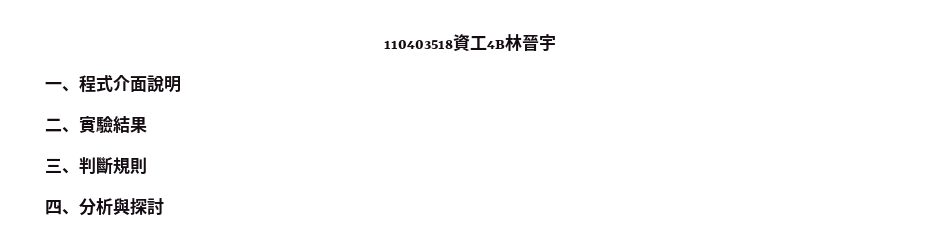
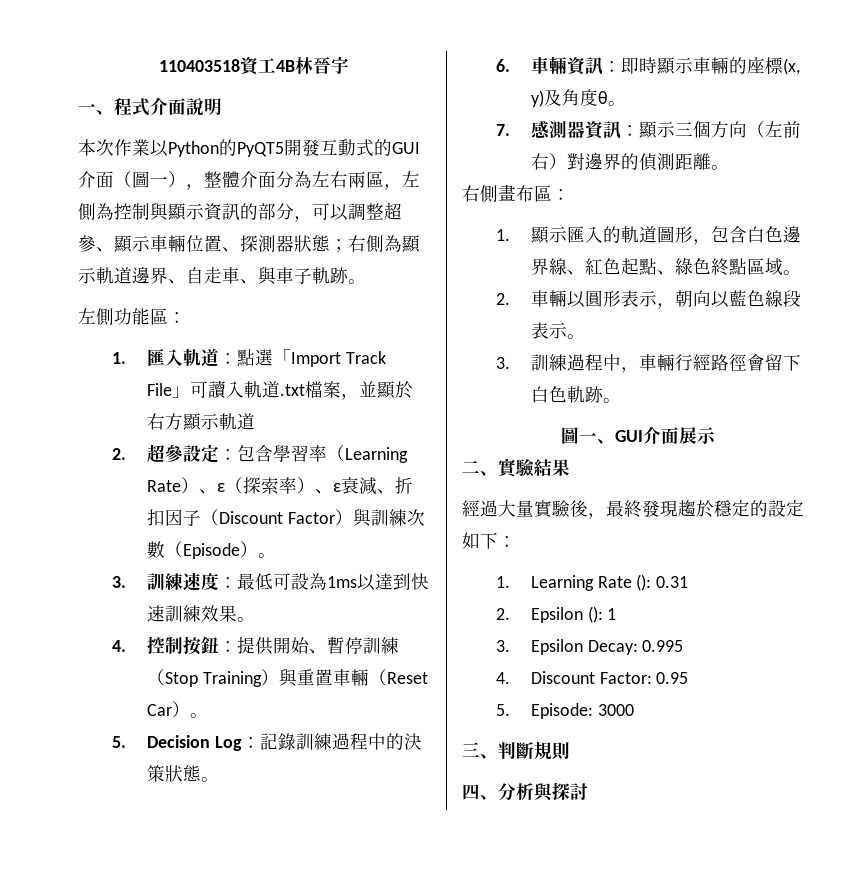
[45,116,147,133] 二、實驗結果 -> [78,139,420,157] [78,171,420,190] [78,202,402,222] [78,235,420,253] [78,266,366,285] [78,308,186,326] [112,348,386,367] [146,380,413,400] [146,413,255,431] [112,444,408,463] [146,477,413,495] [146,508,425,527] [146,541,276,559] [112,572,429,591] [146,605,255,622] [112,636,399,655] [146,668,428,687] [146,701,208,718] [112,733,422,751] [146,765,219,782] [496,56,800,75] [530,89,626,107] [496,120,801,139] [530,153,729,171] [462,184,570,203] [496,226,801,245] [530,257,801,276] [496,290,801,309] [530,322,585,339] [496,354,801,373] [530,386,621,403] [561,427,716,444] [462,458,570,477] [462,499,804,519] [462,532,516,549] [496,574,689,591] [496,606,617,623] [496,639,684,655] [496,671,689,684] [496,703,634,719] 本次作業以Python的PyQT5開發互動式的GUI介面（圖一），整體介面分為左右兩區，左側為控制與顯示資訊的部分，可以調整超參、顯示車輛位置、探測器狀態；右側為顯示軌道邊界、自走車、與車子軌跡。 // 左側功能區： // 1.匯入軌道：點選「Import Track File」可讀入軌道.txt檔案，並顯於右方顯示軌道 // 2.超參設定：包含學習率（Learning Rate）、ε（探索率）、ε衰減、折扣因子（Discount Factor）與訓練次數（Episode）。 // 3.訓練速度：最低可設為1ms以達到快速訓練效果。 // 4.控制按鈕：提供開始、暫停訓練（Stop Training）與重置車輛（Reset Car）。 // 5. Decision Log：記錄訓練過程中的決策狀態。 // 6.車輛資訊：即時顯示車輛的座標(x, y)及角度θ。 // 7.感測器資訊：顯示三個方向（左前右）對邊界的偵測距離。 // 右側畫布區： // 1.顯示匯入的軌道圖形，包含白色邊界線、紅色起點、綠色終點區域。 // 2.車輛以圓形表示，朝向以藍色線段表示。 // 3.訓練過程中，車輛行經路徑會留下白色軌跡。 // 圖一、GUI介面展示 // 二、實驗結果 // 經過大量實驗後，最終發現趨於穩定的設定如下： // 1. Learning Rate (): 0.31 // 2. Epsilon (): 1 // 3. Epsilon Decay: 0.995 // 4. Discount Factor: 0.95 // 5. Episode: 3000

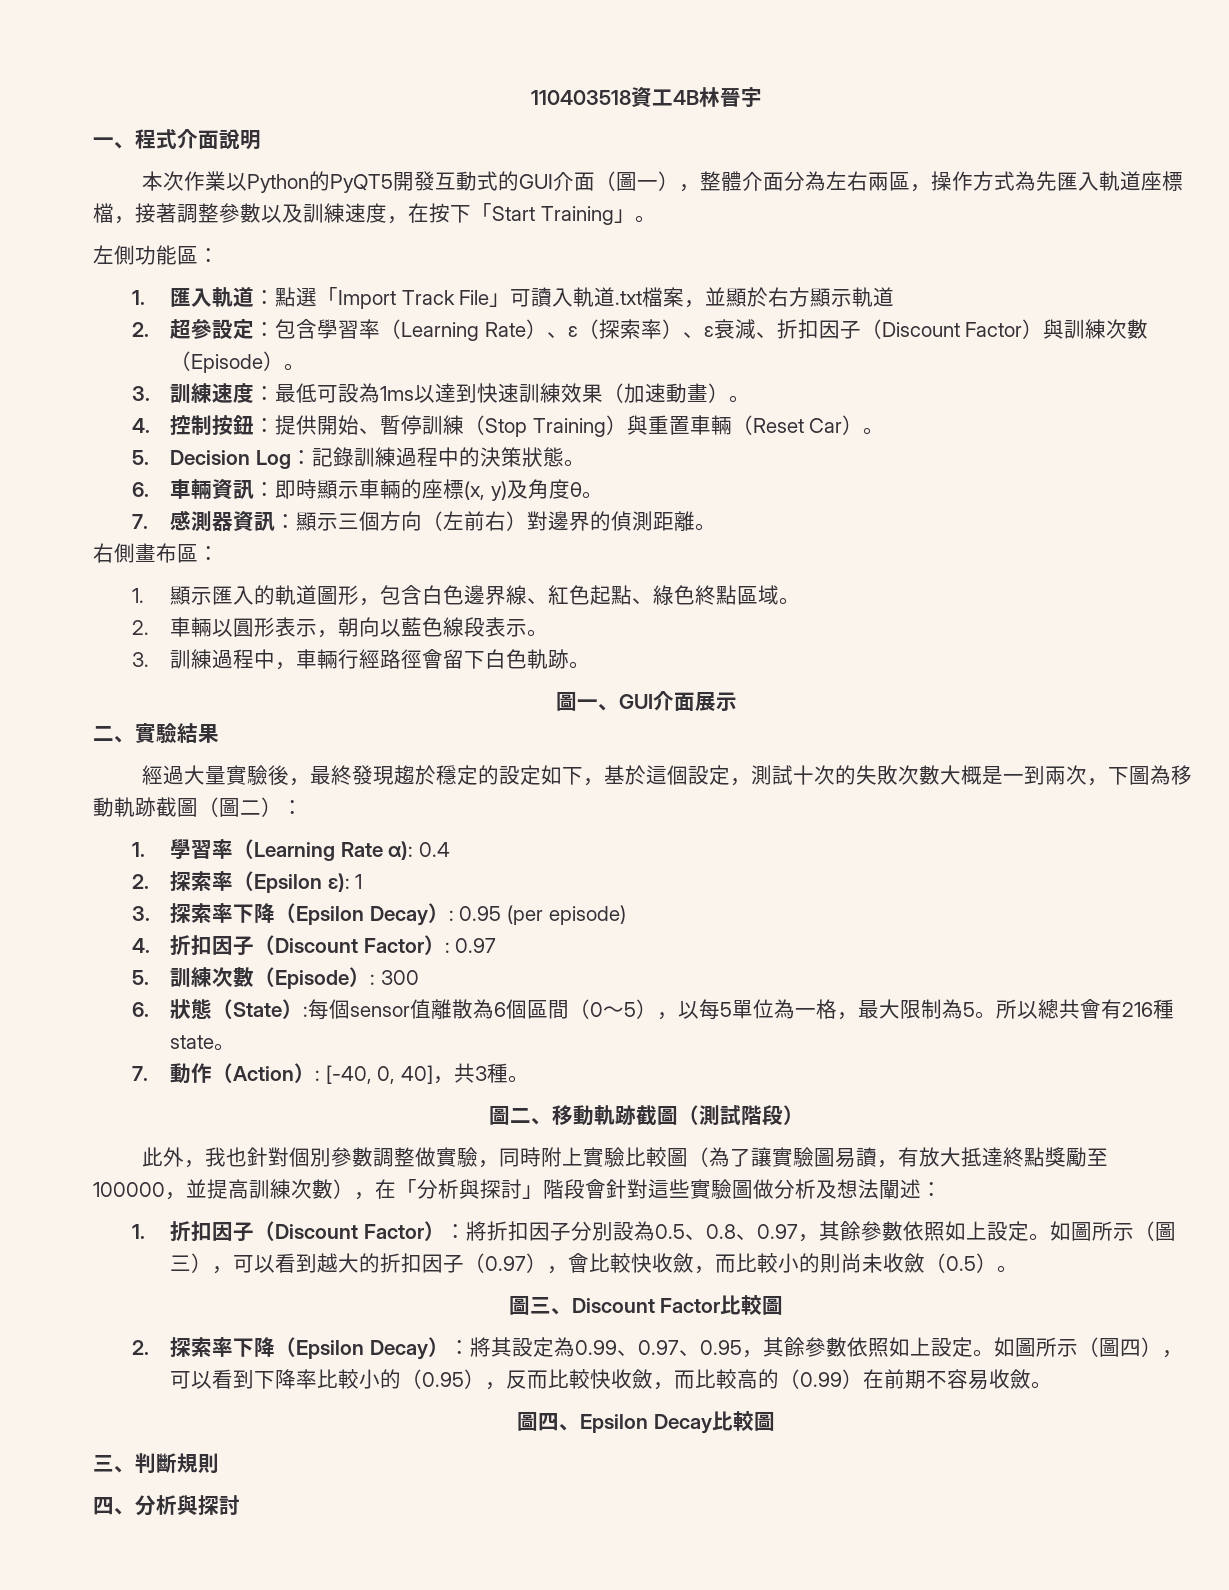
[402,171,420,187] [78,202,402,222] [78,235,420,253] [78,266,349,285] 左側為控制與顯示資訊的部分，可以調整超參、顯示車輛位置、探測器狀態；右側為顯示軌道邊界、自走車、與車子軌跡 -> [931,171,1184,191] [93,203,635,225] 操作方式為先匯入軌道座標檔，接著調整參數以及訓練速度，在按下「Start Training」
(237, 613) none -> [603,383,730,403] （加速動畫）
[498,536,516,547] [496,574,689,591] [496,606,617,623] [496,639,684,655] [496,671,689,684] [496,703,634,719] ： // 1. Learning Rate (): 0.31 // 2. Epsilon (): 1 // 3. Epsilon Decay: 0.995 // 4. Discount Factor: 0.95 // 5. Episode: 3000 -> [583,765,1193,786] [93,797,303,817] [131,839,451,861] [131,871,363,893] [131,903,626,926] [131,935,497,956] [131,967,419,989] [131,999,1175,1020] [170,1035,236,1051] [131,1063,530,1084] [488,1105,804,1126] [142,1147,1109,1168] [93,1179,942,1200] [131,1221,1176,1242] [170,1253,1019,1274] [508,1295,784,1315] [131,1337,1183,1360] [170,1369,1053,1390] [517,1411,775,1434] ，基於這個設定，測試十次的失敗次數大概是一到兩次，下圖為移動軌跡截圖（圖二）： // 1.學習率（Learning Rate α): 0.4 // 2.探索率（Epsilon ε): 1 // 3.探索率下降（Epsilon Decay）: 0.95 (per episode) // 4.折扣因子（Discount Factor）: 0.97 // 5.訓練次數（Episode）: 300 // 6.狀態（State）:每個sensor值離散為6個區間（0～5），以每5單位為一格，最大限制為5。所以總共會有216種state。 // 7.動作（Action）: [-40, 0, 40]，共3種。 // 圖二、移動軌跡截圖（測試階段） // 此外，我也針對個別參數調整做實驗，同時附上實驗比較圖（為了讓實驗圖易讀，有放大抵達終點獎勵至100000，並提高訓練次數），在「分析與探討」階段會針對這些實驗圖做分析及想法闡述： // 1.折扣因子（Discount Factor）：將折扣因子分別設為0.5、0.8、0.97，其餘參數依照如上設定。如圖所示（圖三），可以看到越大的折扣因子（0.97），會比較快收斂，而比較小的則尚未收斂（0.5）。 // 圖三、Discount Factor比較圖 // 2.探索率下降（Epsilon Decay）：將其設定為0.99、0.97、0.95，其餘參數依照如上設定。如圖所示（圖四），可以看到下降率比較小的（0.95），反而比較快收斂，而比較高的（0.99）在前期不容易收斂。 // 圖四、Epsilon Decay比較圖

